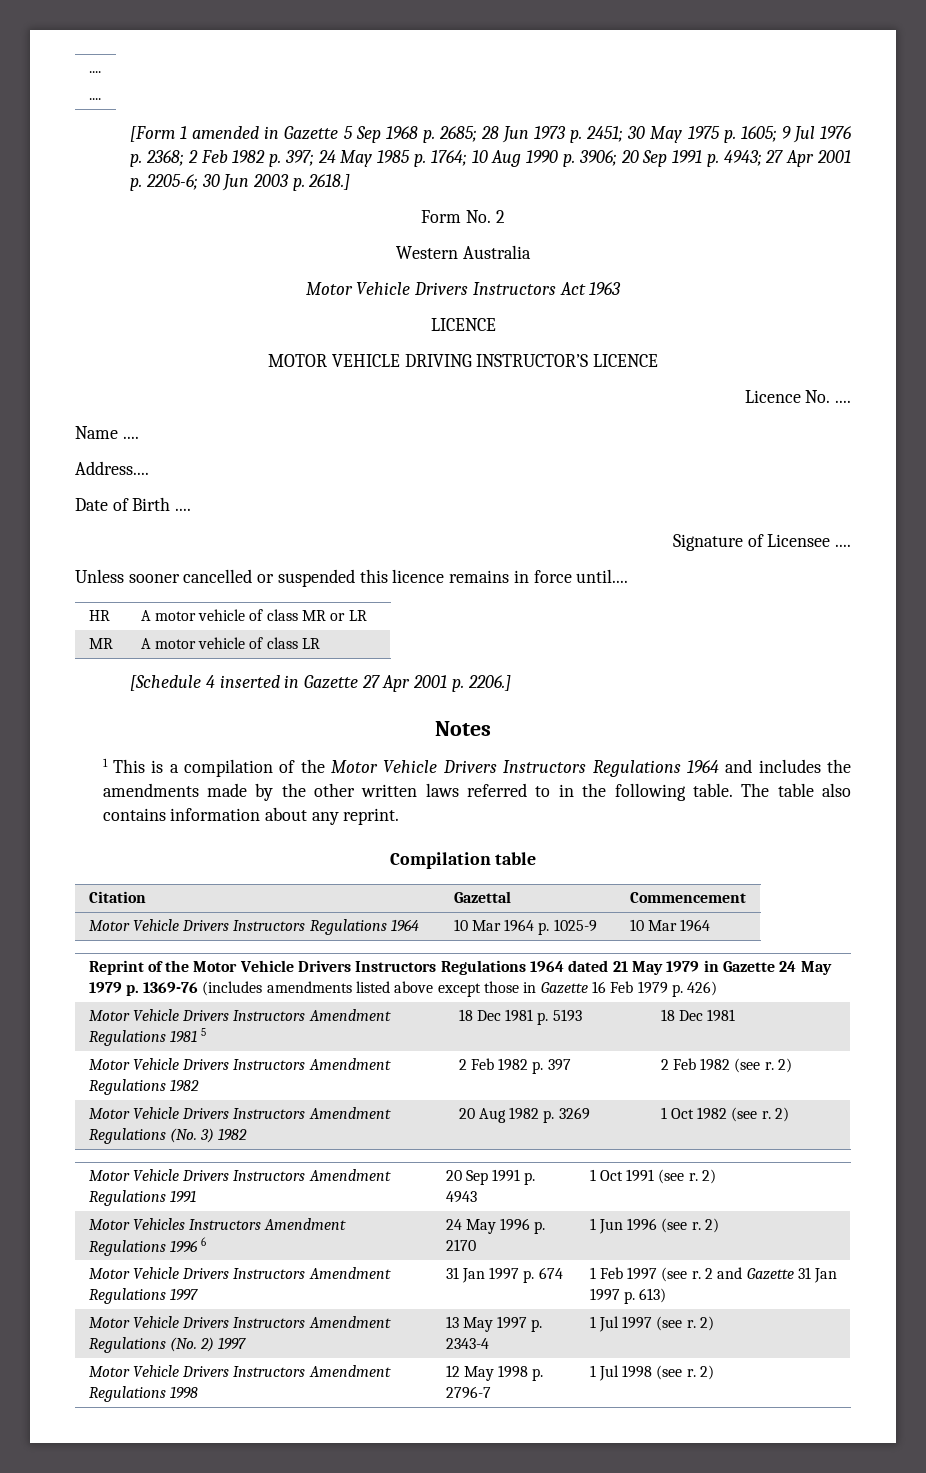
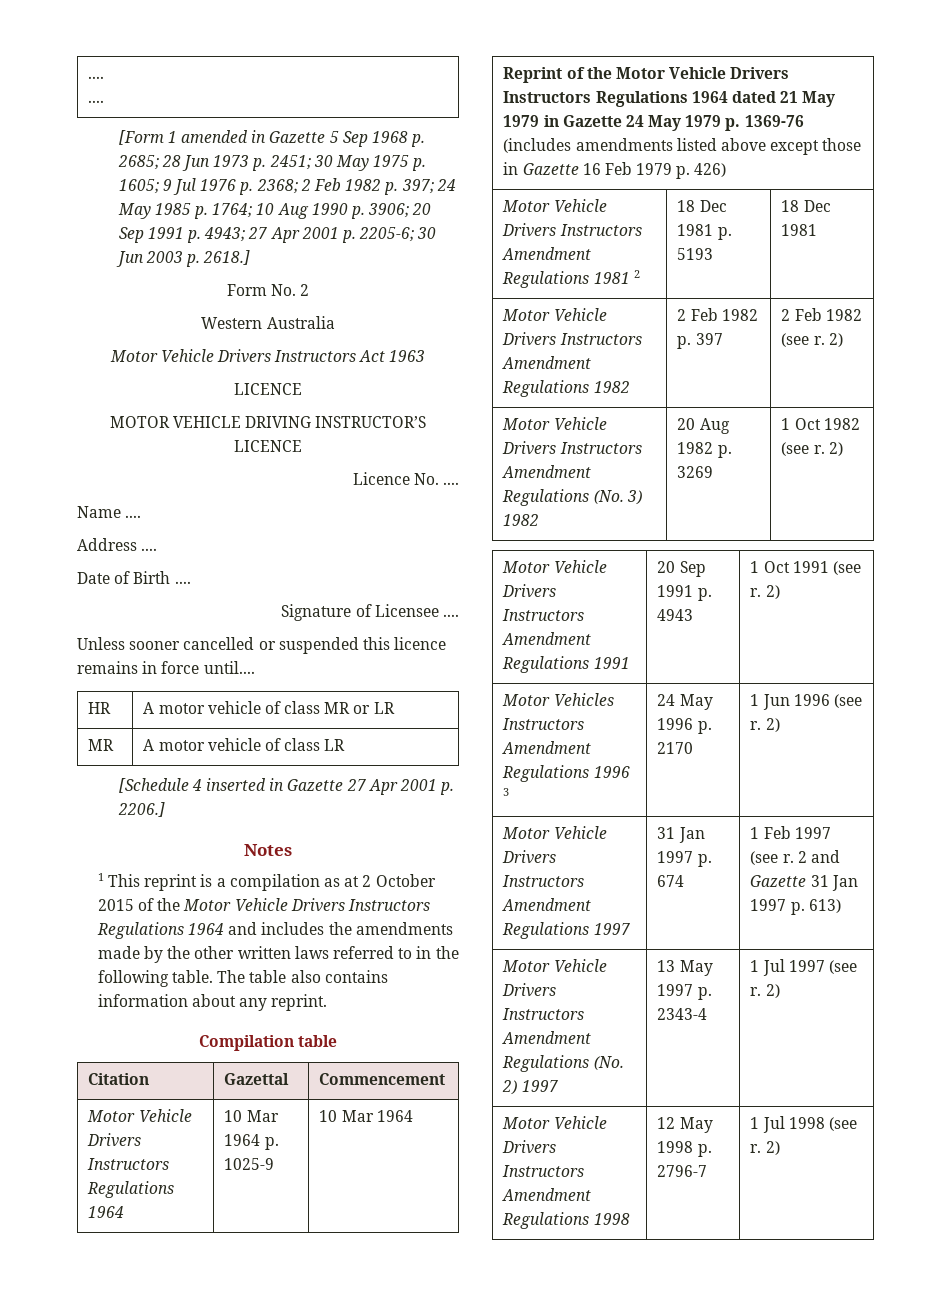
[75,461,149,475] Address.... -> [77,538,158,551] Address ....
(145, 766) none -> [144,874,198,891] reprint
(274, 768) none -> [323,874,436,887] [97,899,134,911] as at 2 October 2015
[201,1028,207,1036] 5 -> [633,270,640,278] 2
[201,1237,207,1246] 6 -> [503,788,510,796] 3

